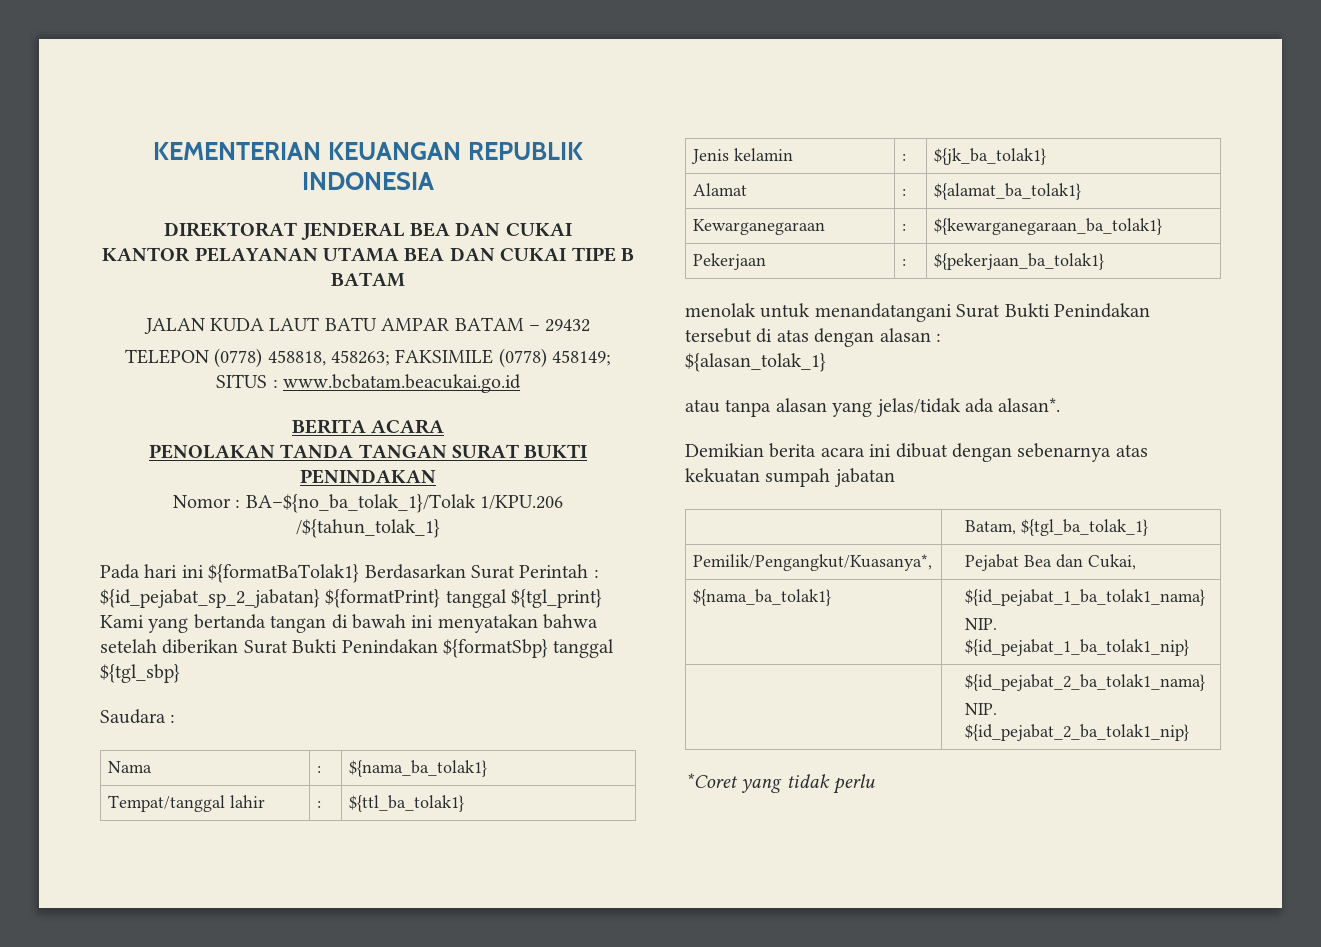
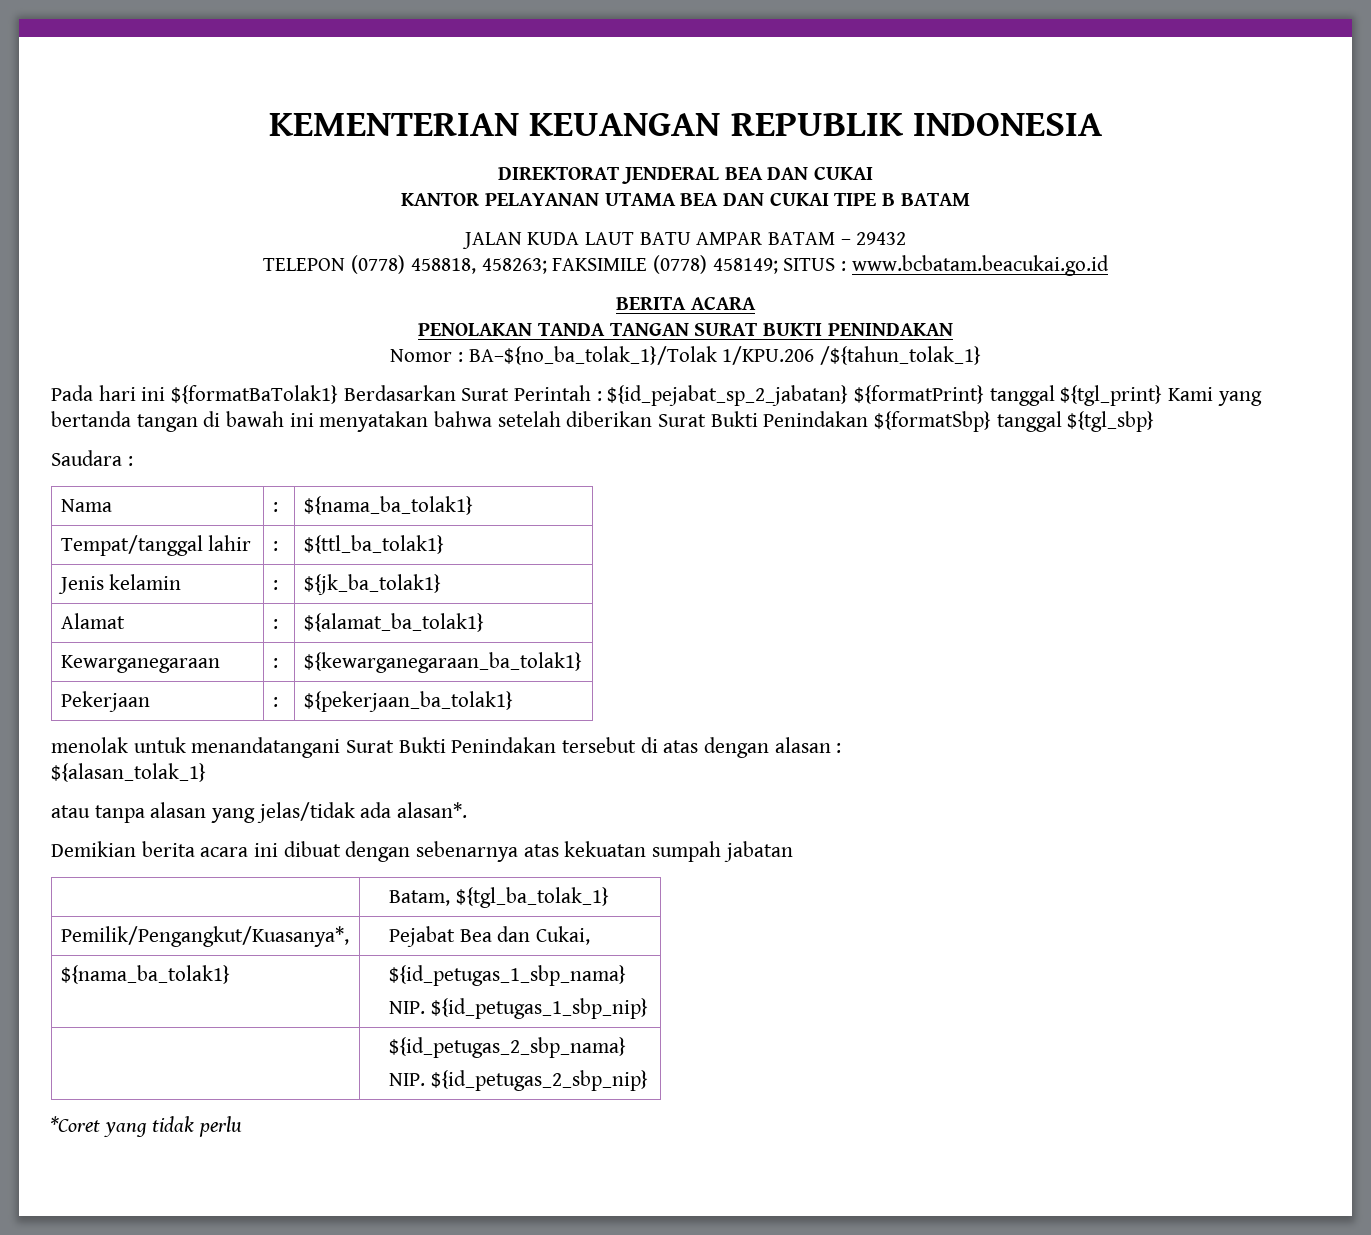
[964,589,1205,606] [964,618,997,630] [964,639,1189,656] [964,674,1205,691] [964,703,997,715] [964,724,1189,741] ${id_pejabat_1_ba_tolak1_nama} // NIP. ${id_pejabat_1_ba_tolak1_nip} // | ${id_pejabat_2_ba_tolak1_nama} // NIP. ${id_pejabat_2_ba_tolak1_nip} -> [388,965,626,986] [388,998,648,1019] [388,1037,626,1058] [388,1070,648,1091] ${id_petugas_1_sbp_nama} // NIP. ${id_petugas_1_sbp_nip} // | ${id_petugas_2_sbp_nama} // NIP. ${id_petugas_2_sbp_nip}

